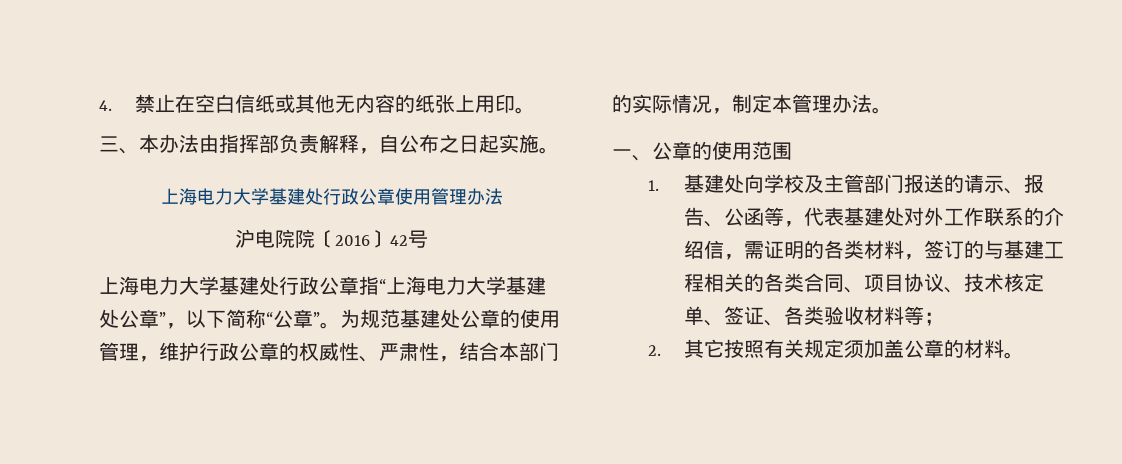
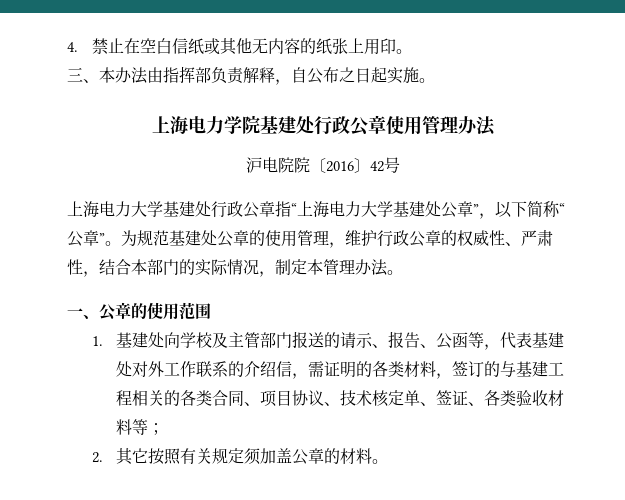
[232,188,269,205] 大学 -> [224,115,260,134] 学院

